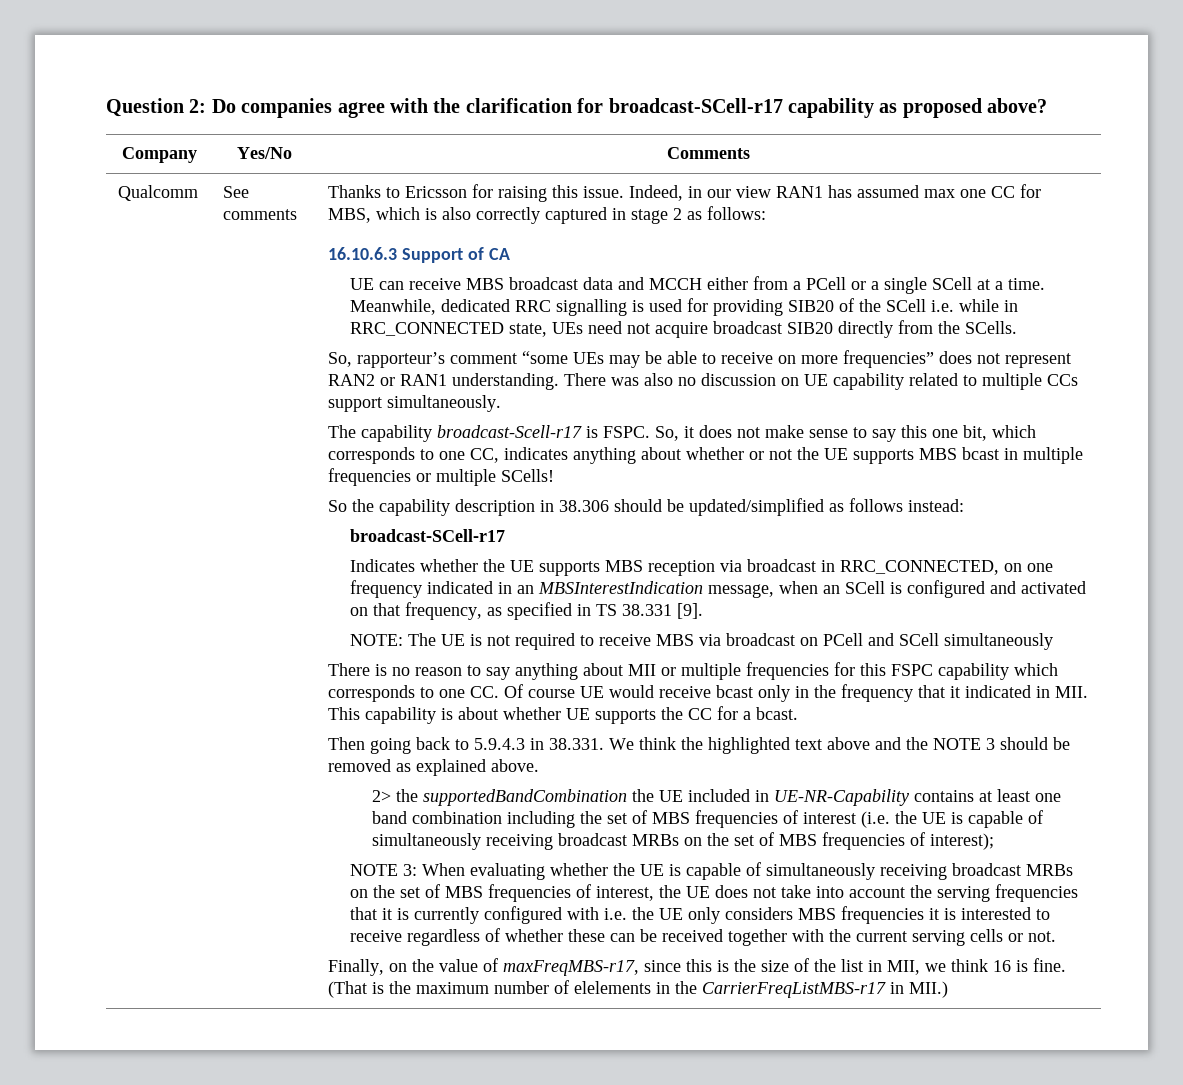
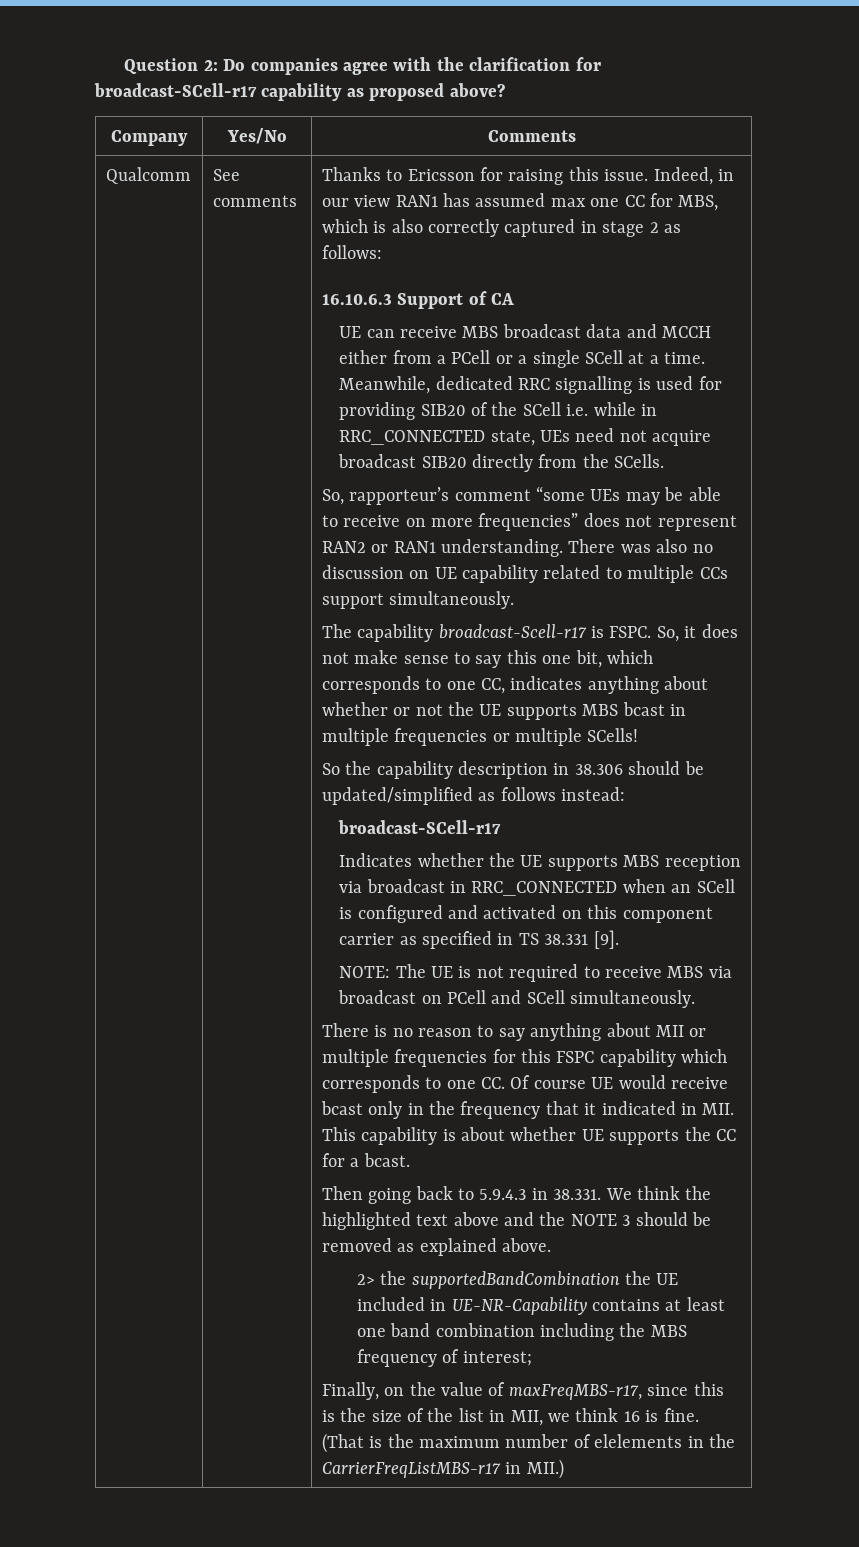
[840,560,1054,575] [350,580,775,598] RRC_CONNECTED, on one frequency indicated in an MBSInterestIndication message, -> [471,881,618,896] RRC_CONNECTED
[373,602,483,620] that frequency, -> [587,905,713,923] [339,933,395,945] this component carrier
[944,633,1054,650] simultaneously -> [570,990,696,1008] simultaneously.
[607,810,1044,828] [372,832,995,850] [350,862,1074,880] [350,884,1079,902] [350,906,1051,924] [350,928,1057,946] set of MBS frequencies of interest (i.e. the UE is capable of simultaneously receiving broadcast MRBs on the set of MBS frequencies of interest); // NOTE 3: When evaluating whether the UE is capable of simultaneously receiving broadcast MRBs on the set of MBS frequencies of interest, the UE does not take into account the serving frequencies that it is currently configured with i.e. the UE only considers MBS frequencies it is interested to receive regardless of whether these can be received together with the current serving cells or not. -> [650,1325,687,1337] [356,1349,532,1367] MBS frequency of interest;

